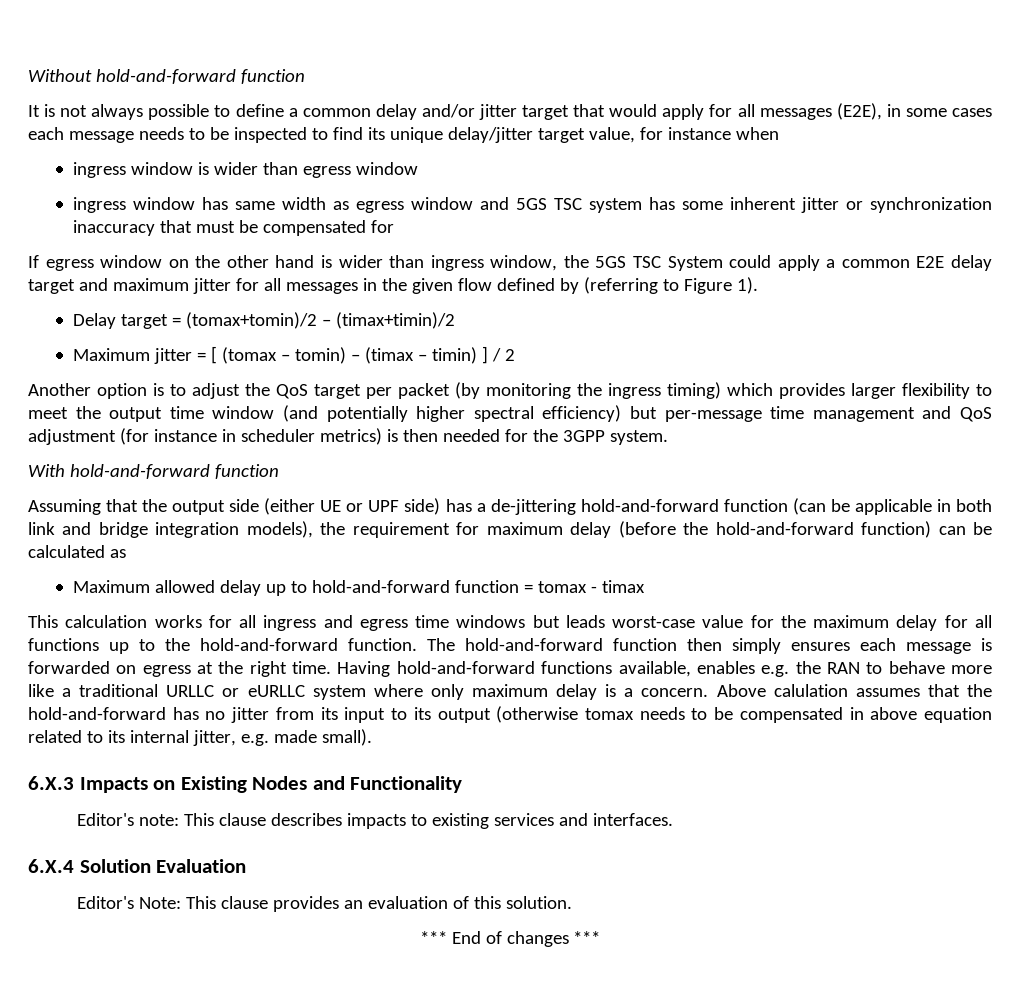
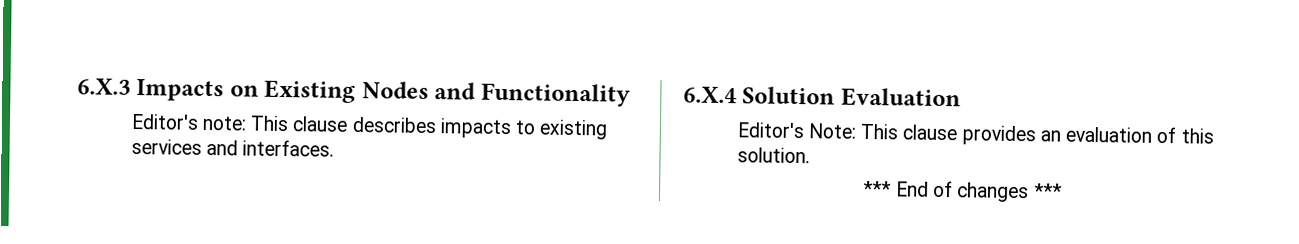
[28,69,305,84] [28,103,993,120] [28,127,779,143] [72,162,418,178] [72,197,992,213] [72,220,394,236] [28,255,992,271] [28,277,758,294] [72,312,455,329] [72,346,515,364] [28,382,992,399] [28,405,993,422] [28,428,668,445] [28,464,279,479] [28,498,993,515] [28,521,993,538] [28,545,126,558] [72,580,645,596] [28,615,993,631] [28,638,992,654] [28,661,993,677] [28,684,992,700] [28,706,992,723] [28,729,372,746] Without hold-and-forward function // It is not always possible to define a common delay and/or jitter target that would apply for all messages (E2E), in some cases each message needs to be inspected to find its unique delay/jitter target value, for instance when // ingress window is wider than egress window // ingress window has same width as egress window and 5GS TSC system has some inherent jitter or synchronization inaccuracy that must be compensated for // If egress window on the other hand is wider than ingress window, the 5GS TSC System could apply a common E2E delay target and maximum jitter for all messages in the given flow defined by (referring to Figure 1). // Delay target = (tomax+tomin)/2 – (timax+timin)/2 // Maximum jitter = [ (tomax – tomin) – (timax – timin) ] / 2 // Another option is to adjust the QoS target per packet (by monitoring the ingress timing) which provides larger flexibility to meet the output time window (and potentially higher spectral efficiency) but per-message time management and QoS adjustment (for instance in scheduler metrics) is then needed for the 3GPP system. // With hold-and-forward function // Assuming that the output side (either UE or UPF side) has a de-jittering hold-and-forward function (can be applicable in both link and bridge integration models), the requirement for maximum delay (before the hold-and-forward function) can be calculated as // Maximum allowed delay up to hold-and-forward function = tomax - timax // This calculation works for all ingress and egress time windows but leads worst-case value for the maximum delay for all functions up to the hold-and-forward function. The hold-and-forward function then simply ensures each message is forwarded on egress at the right time. Having hold-and-forward functions available, enables e.g. the RAN to behave more like a traditional URLLC or eURLLC system where only maximum delay is a concern. Above calulation assumes that the hold-and-forward has no jitter from its input to its output (otherwise tomax needs to be compensated in above equation related to its internal jitter, e.g. made small). // -> (77, 86) none

